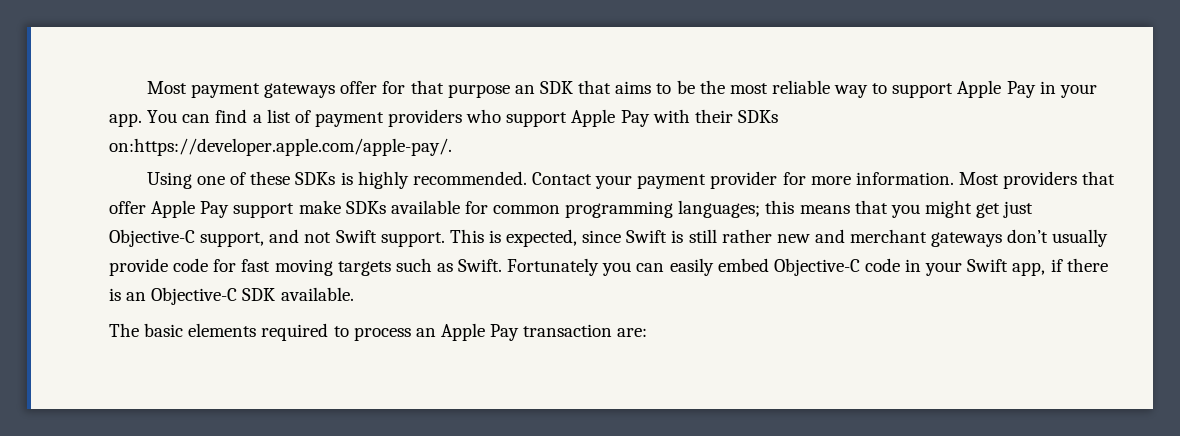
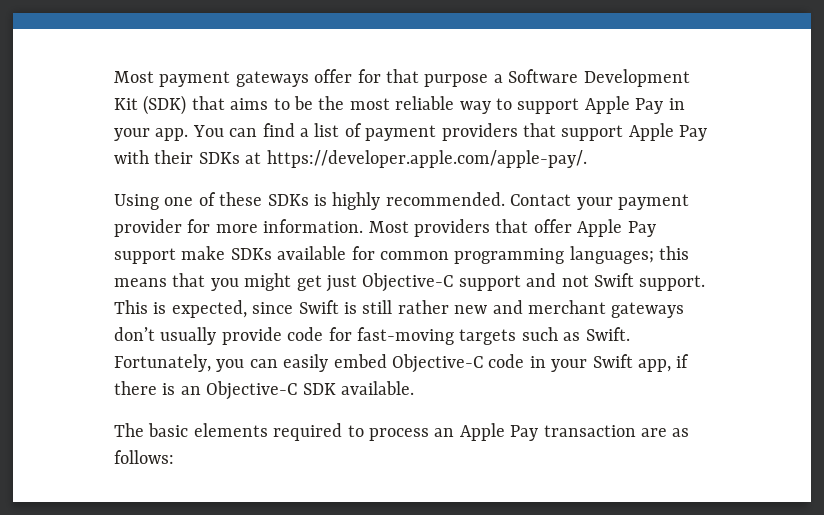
[514,81,573,94] an SDK -> [493,69,690,87] [114,95,187,115] a Software Development Kit (SDK)
[466,109,502,123] who -> [523,123,556,137] that
[109,138,452,156] on:https://developer.apple.com/apple-pay/. -> [245,150,587,168] at https://developer.apple.com/apple-pay/.
[200,232,265,247] support, -> [458,275,521,291] support
[241,259,333,276] fast moving -> [357,327,454,345] fast-moving
[507,258,600,276] Fortunately -> [114,354,211,372] Fortunately,
[617,328,648,337] are: -> [640,428,690,437] [114,450,174,464] are as follows:

